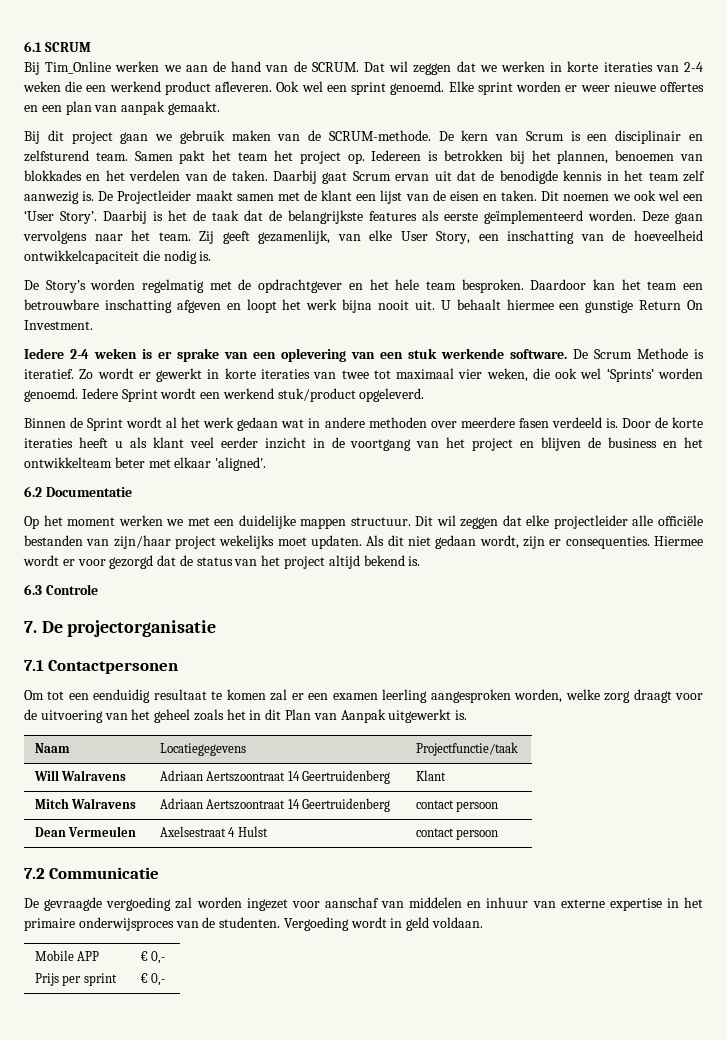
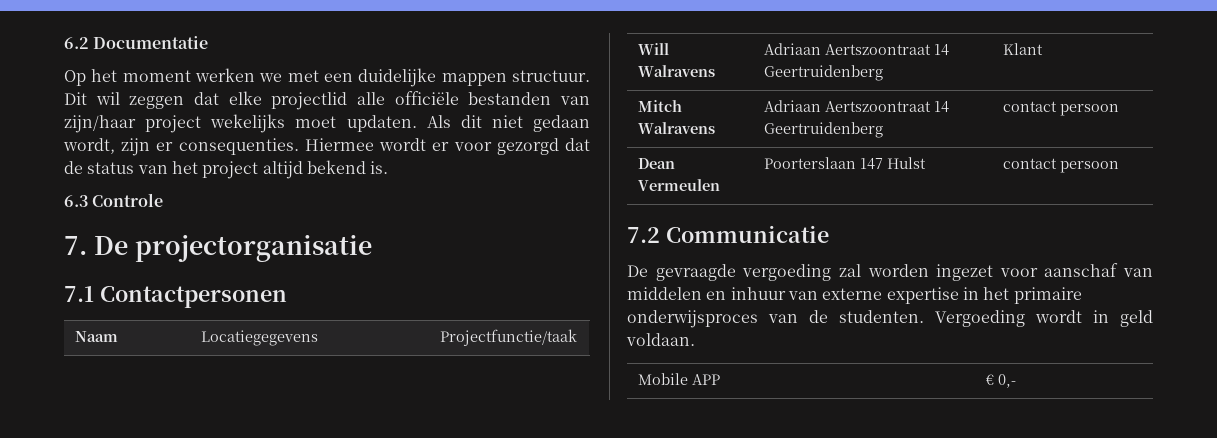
[24,41,91,52] [24,61,704,75] [23,81,705,95] [24,101,220,115] [24,130,703,144] [24,150,703,164] [24,170,706,184] [24,190,703,204] [24,210,703,224] [23,230,703,244] [24,250,212,264] [24,279,703,293] [24,299,703,313] [24,320,93,330] [24,348,704,362] [24,368,704,382] [24,388,425,402] [24,417,703,431] [24,437,703,451] [24,457,267,471] 6.1 SCRUM // Bij Tim_Online werken we aan de hand van de SCRUM. Dat wil zeggen dat we werken in korte iteraties van 2-4 weken die een werkend product afleveren. Ook wel een sprint genoemd. Elke sprint worden er weer nieuwe offertes en een plan van aanpak gemaakt. // Bij dit project gaan we gebruik maken van de SCRUM-methode. De kern van Scrum is een disciplinair en zelfsturend team. Samen pakt het team het project op. Iedereen is betrokken bij het plannen, benoemen van blokkades en het verdelen van de taken. Daarbij gaat Scrum ervan uit dat de benodigde kennis in het team zelf aanwezig is. De Projectleider maakt samen met de klant een lijst van de eisen en taken. Dit noemen we ook wel een ‘User Story’. Daarbij is het de taak dat de belangrijkste features als eerste geïmplementeerd worden. Deze gaan vervolgens naar het team. Zij geeft gezamenlijk, van elke User Story, een inschatting van de hoeveelheid ontwikkelcapaciteit die nodig is. // De Story’s worden regelmatig met de opdrachtgever en het hele team besproken. Daardoor kan het team een betrouwbare inschatting afgeven en loopt het werk bijna nooit uit. U behaalt hiermee een gunstige Return On Investment. // Iedere 2-4 weken is er sprake van een oplevering van een stuk werkende software. De Scrum Methode is iteratief. Zo wordt er gewerkt in korte iteraties van twee tot maximaal vier weken, die ook wel ‘Sprints’ worden genoemd. Iedere Sprint wordt een werkend stuk/product opgeleverd. // Binnen de Sprint wordt al het werk gedaan wat in andere methoden over meerdere fasen verdeeld is. Door de korte iteraties heeft u als klant veel eerder inzicht in de voortgang van het project en blijven de business en het ontwikkelteam beter met elkaar 'aligned'. // -> (64, 43) none
[553,515,628,529] projectleider -> [271,92,348,110] projectlid
[24,689,704,703] [24,709,468,723] // Om tot een eenduidig resultaat te komen zal er een examen leerling aangesproken worden, welke zorg draagt voor de uitvoering van het geheel zoals het in dit Plan van Aanpak uitgewerkt is. -> (287, 297) none
[160,826,236,837] Axelsestraat 4 -> [763,157,883,170] Poorterslaan 147
[35,973,117,986] [140,951,166,964] [140,973,166,986] // Prijs per sprint | € 0,- // € 0,- -> [985,374,1016,388] | € 0,-

